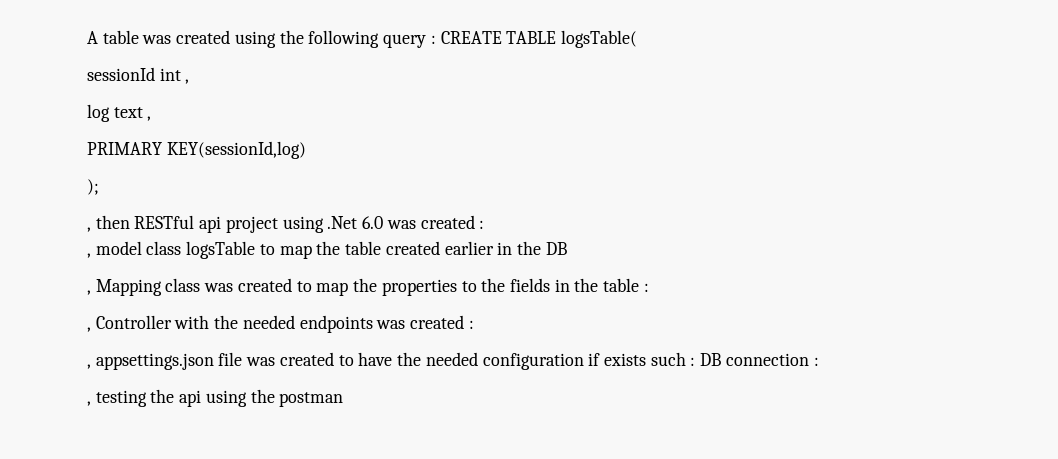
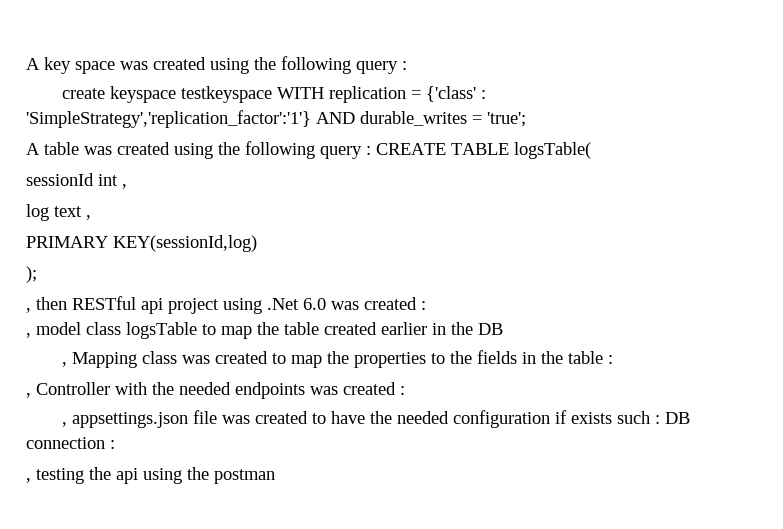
[87,31,98,44] A -> [26,56,407,74] [62,86,487,103] [26,110,526,128] [26,143,40,155] A key space was created using the following query : // create keyspace testkeyspace WITH replication = {'class' : 'SimpleStrategy','replication_factor':'1'} AND durable_writes = 'true'; // A

